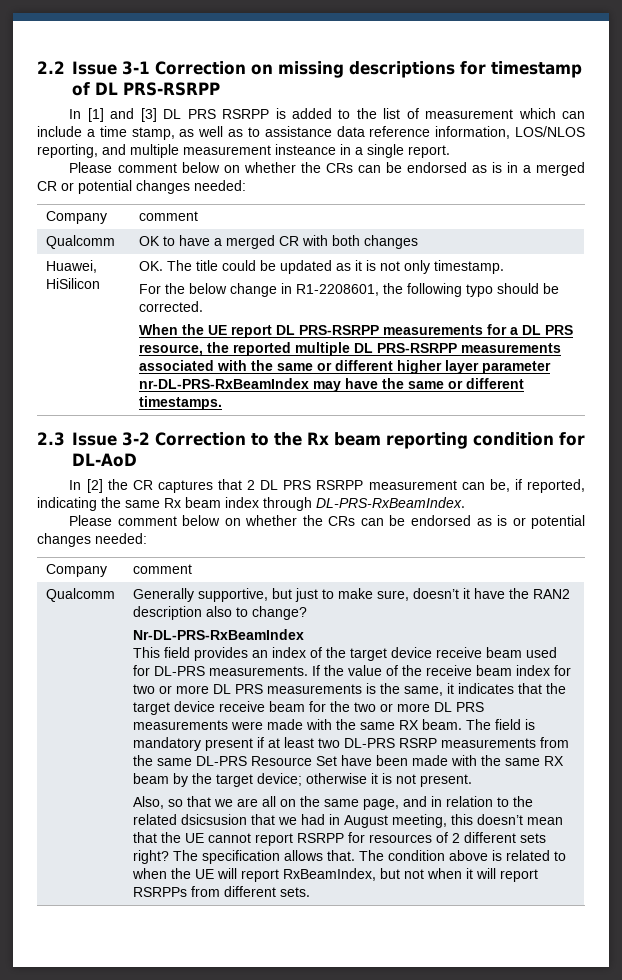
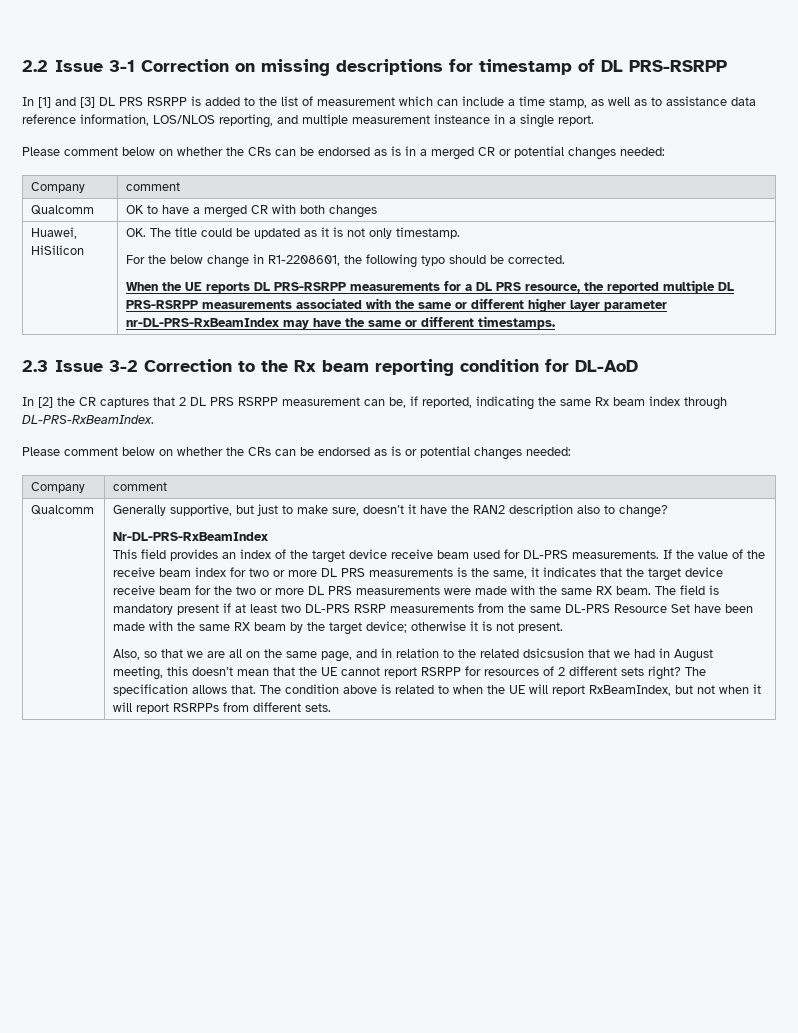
[230,325,272,338] report -> [206,282,251,293] reports

